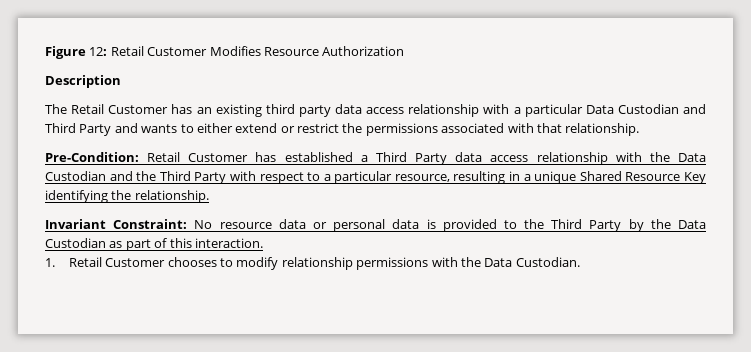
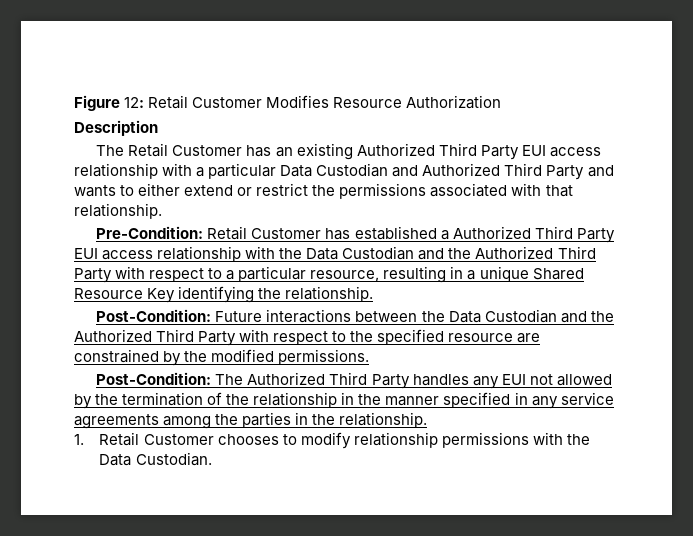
[265,104,362,117] third party data -> [356,143,546,160] Authorized Third Party EUI
(706, 109) none -> [422,163,501,176] Authorized
[375,152,483,165] Third Party data -> [452,226,615,243] [74,248,98,259] Authorized Third Party EUI
(157, 176) none -> [475,246,554,259] Authorized
[45,219,706,232] [45,238,263,251] Invariant Constraint: No resource data or personal data is provided to the Third Party by the Data Custodian as part of this interaction. -> [96,309,614,323] [74,329,541,346] [74,349,370,366] [96,372,612,389] [74,392,614,409] [74,412,428,429] Post-Condition: Future interactions between the Data Custodian and the Authorized Third Party with respect to the specified resource are constrained by the modified permissions. // Post-Condition: The Authorized Third Party handles any EUI not allowed by the termination of the relationship in the manner specified in any service agreements among the parties in the relationship.

